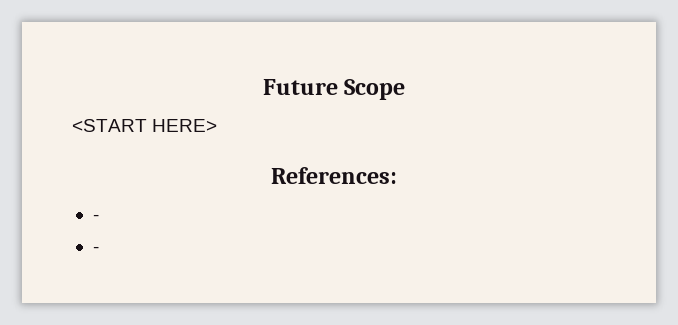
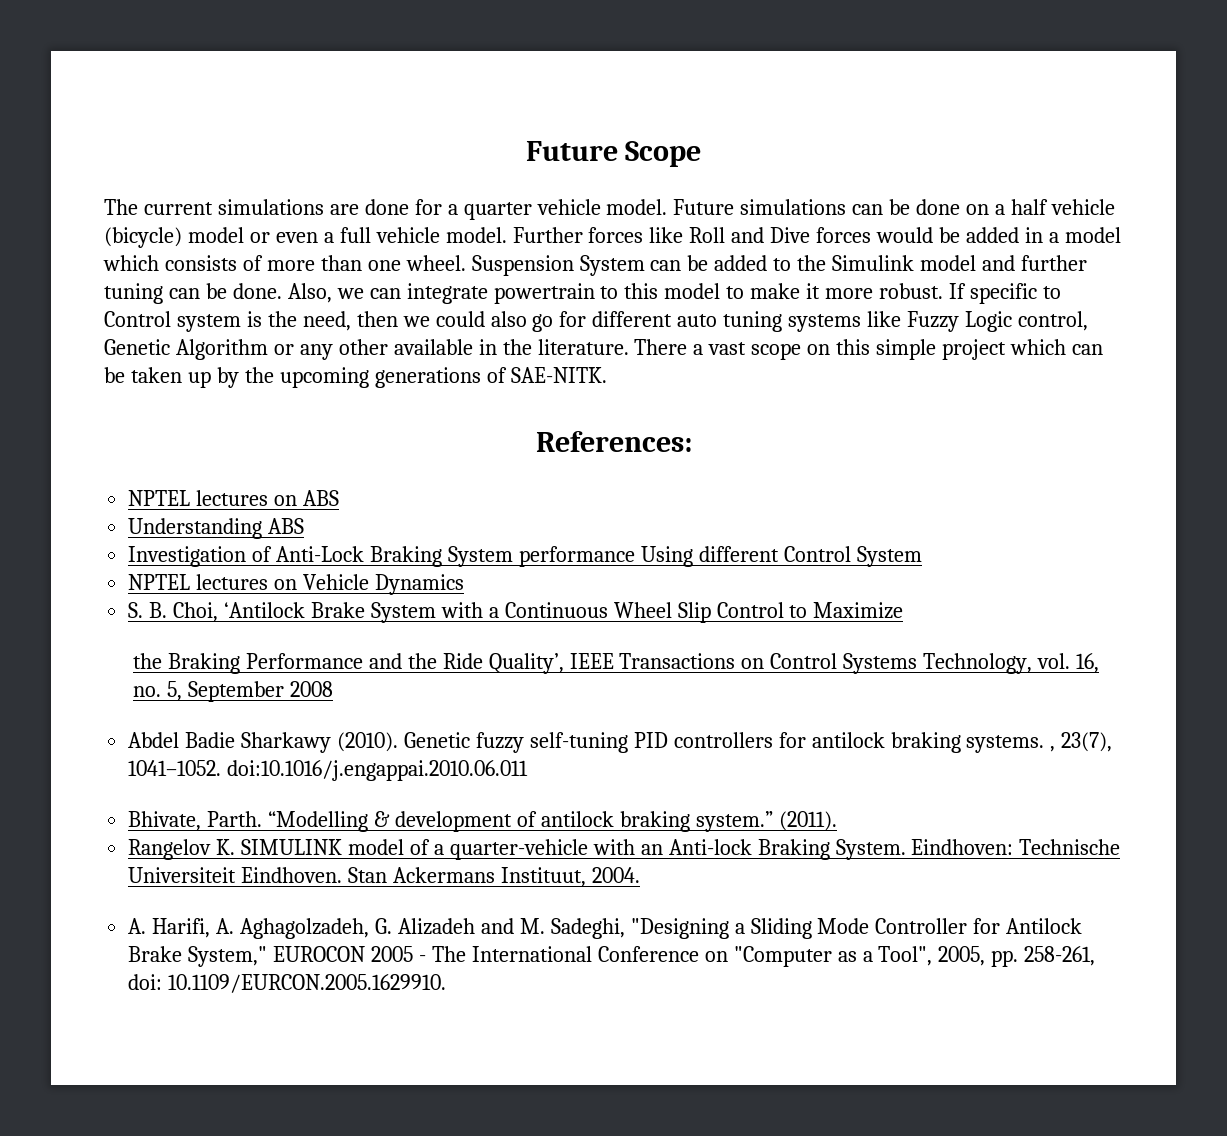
[72,119,218,132] [271,167,397,184] [92,214,99,221] [92,246,99,253] <START HERE> // References: // - // - -> [104,199,1115,220] [104,227,1121,248] [103,255,1087,276] [104,283,1061,304] [104,311,1088,332] [104,339,1103,360] [104,367,607,388] [535,431,692,452] [128,490,340,506] [128,518,305,539] [128,546,922,567] [128,574,464,595] [128,602,904,623] [132,653,1100,674] [132,681,333,702] [128,732,1113,753] [128,760,529,781] [128,811,837,832] [128,839,1121,860] [128,867,640,887] [128,918,1083,939] [128,946,1096,967] [128,974,447,993] The current simulations are done for a quarter vehicle model. Future simulations can be done on a half vehicle (bicycle) model or even a full vehicle model. Further forces like Roll and Dive forces would be added in a model which consists of more than one wheel. Suspension System can be added to the Simulink model and further tuning can be done. Also, we can integrate powertrain to this model to make it more robust. If specific to Control system is the need, then we could also go for different auto tuning systems like Fuzzy Logic control, Genetic Algorithm or any other available in the literature. There a vast scope on this simple project which can be taken up by the upcoming generations of SAE-NITK. // References: // NPTEL lectures on ABS // Understanding ABS // Investigation of Anti-Lock Braking System performance Using different Control System // NPTEL lectures on Vehicle Dynamics // S. B. Choi, ‘Antilock Brake System with a Continuous Wheel Slip Control to Maximize // the Braking Performance and the Ride Quality’, IEEE Transactions on Control Systems Technology, vol. 16, no. 5, September 2008 // Abdel Badie Sharkawy (2010). Genetic fuzzy self-tuning PID controllers for antilock braking systems. , 23(7), 1041–1052. doi:10.1016/j.engappai.2010.06.011 // Bhivate, Parth. “Modelling & development of antilock braking system.” (2011). // Rangelov K. SIMULINK model of a quarter-vehicle with an Anti-lock Braking System. Eindhoven: Technische Universiteit Eindhoven. Stan Ackermans Instituut, 2004. // A. Harifi, A. Aghagolzadeh, G. Alizadeh and M. Sadeghi, "Designing a Sliding Mode Controller for Antilock Brake System," EUROCON 2005 - The International Conference on "Computer as a Tool", 2005, pp. 258-261, doi: 10.1109/EURCON.2005.1629910.

